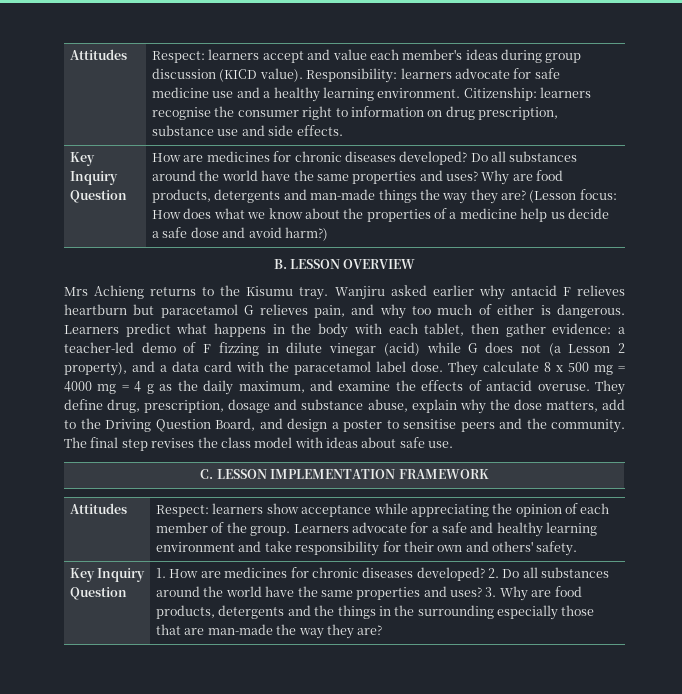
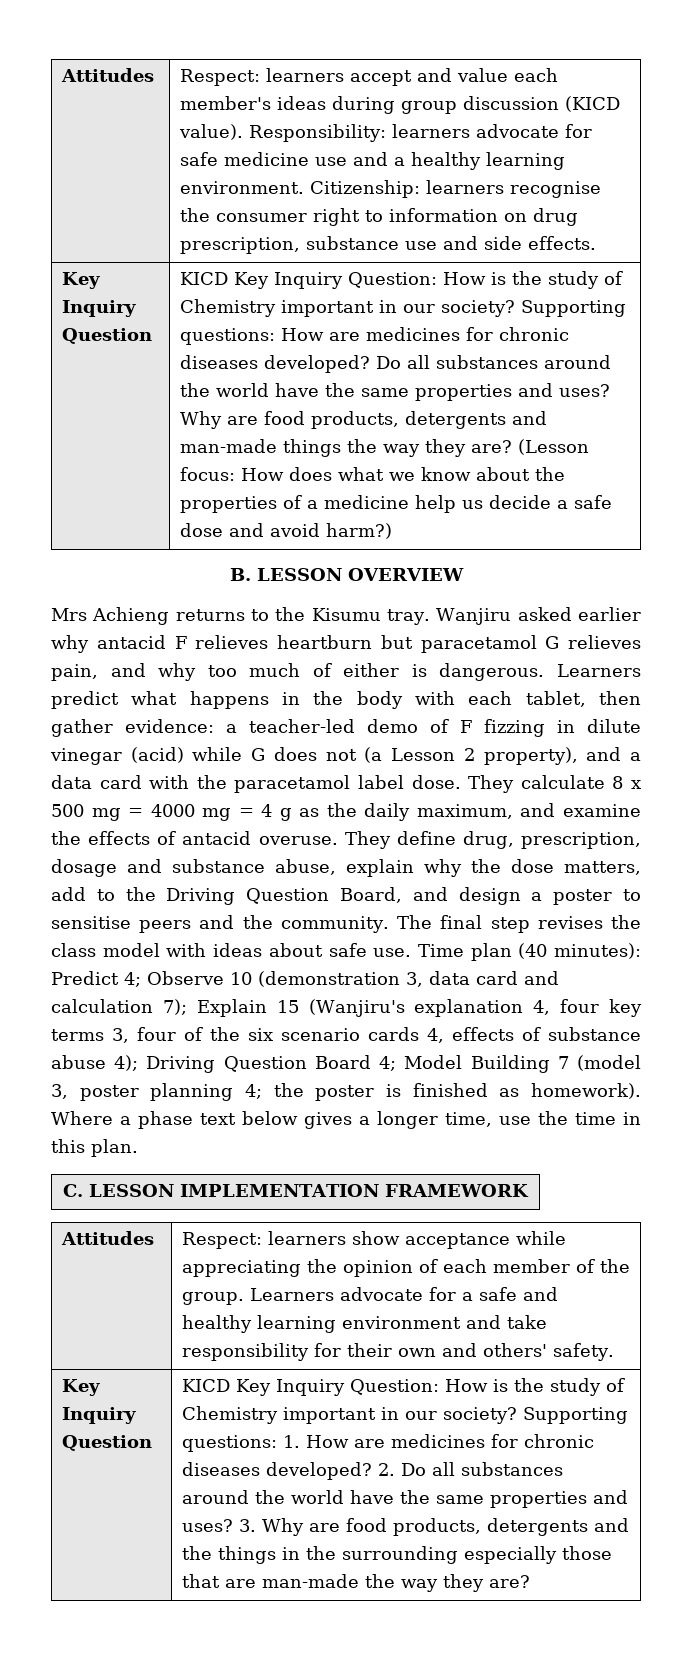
(128, 196) none -> [179,271,623,289] [179,299,626,317] [179,328,275,345] KICD Key Inquiry Question: How is the study of Chemistry important in our society? Supporting questions:
(454, 444) none -> [417,943,641,961] [51,971,559,987] [51,999,642,1017] [51,1027,641,1043] [51,1055,641,1073] [51,1083,641,1101] [51,1111,641,1129] [51,1139,138,1157] Time plan (40 minutes): Predict 4; Observe 10 (demonstration 3, data card and calculation 7); Explain 15 (Wanjiru's explanation 4, four key terms 3, four of the six scenario cards 4, effects of substance abuse 4); Driving Question Board 4; Model Building 7 (model 3, poster planning 4; the poster is finished as homework). Where a phase text below gives a longer time, use the time in this plan.
(128, 593) none -> [181,1378,625,1396] [181,1406,628,1424] [181,1435,277,1452] KICD Key Inquiry Question: How is the study of Chemistry important in our society? Supporting questions:

